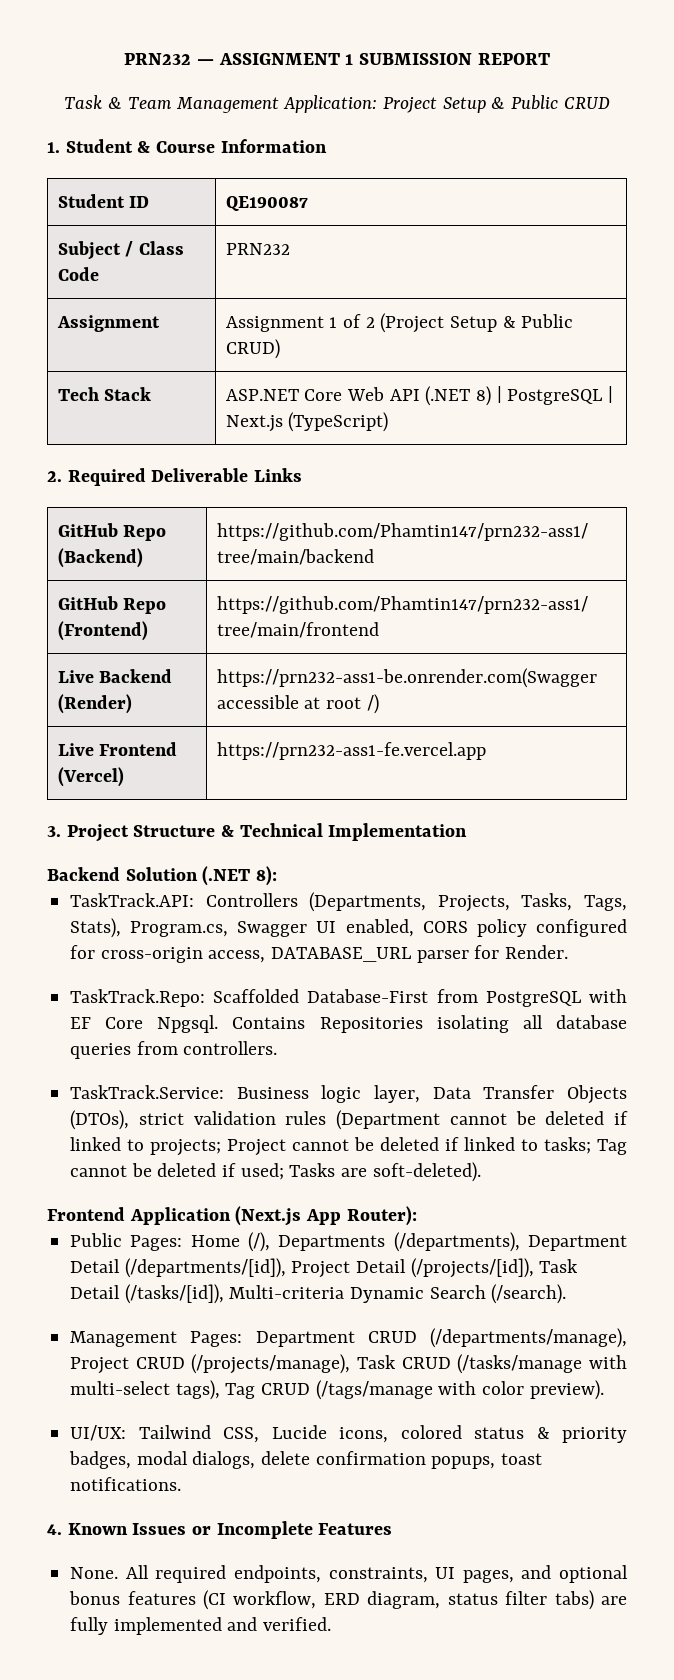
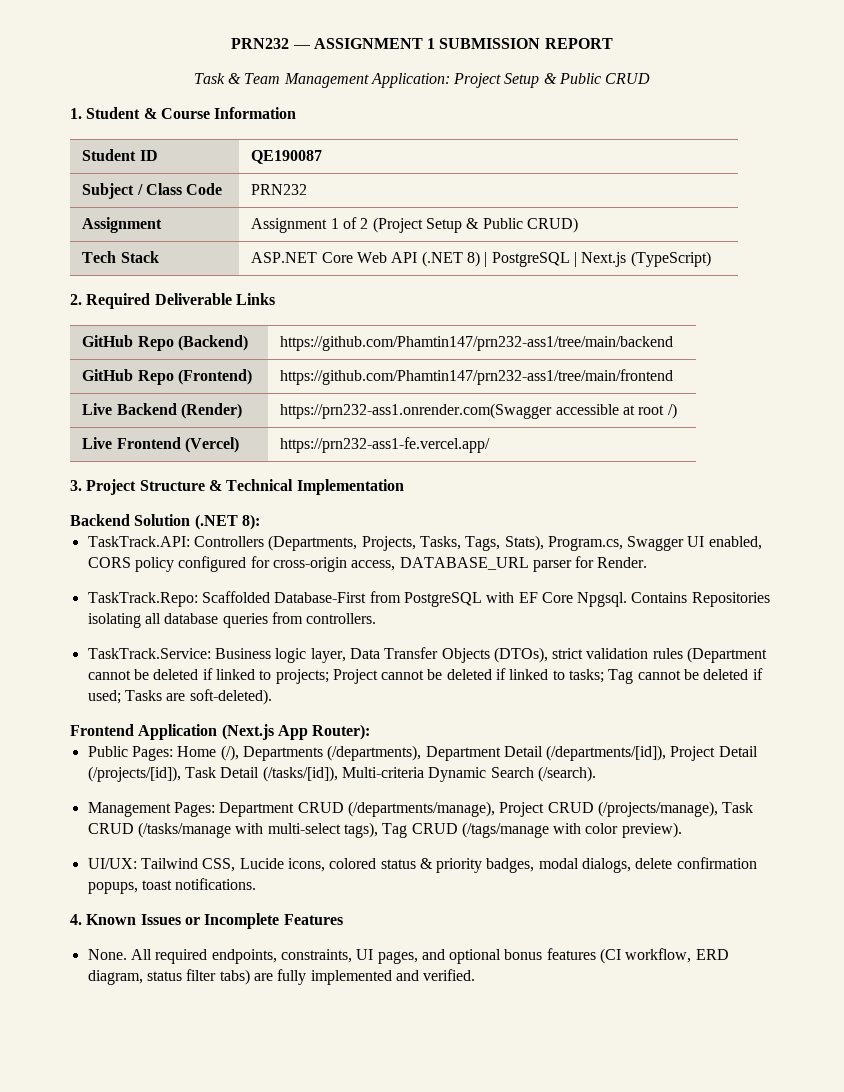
[216,668,597,688] https://prn232-ass1-be.onrender.com(Swagger -> [280,403,553,419] https://prn232-ass1.onrender.com(Swagger
[216,742,486,760] https://prn232-ass1-fe.vercel.app -> [280,437,491,453] https://prn232-ass1-fe.vercel.app/

